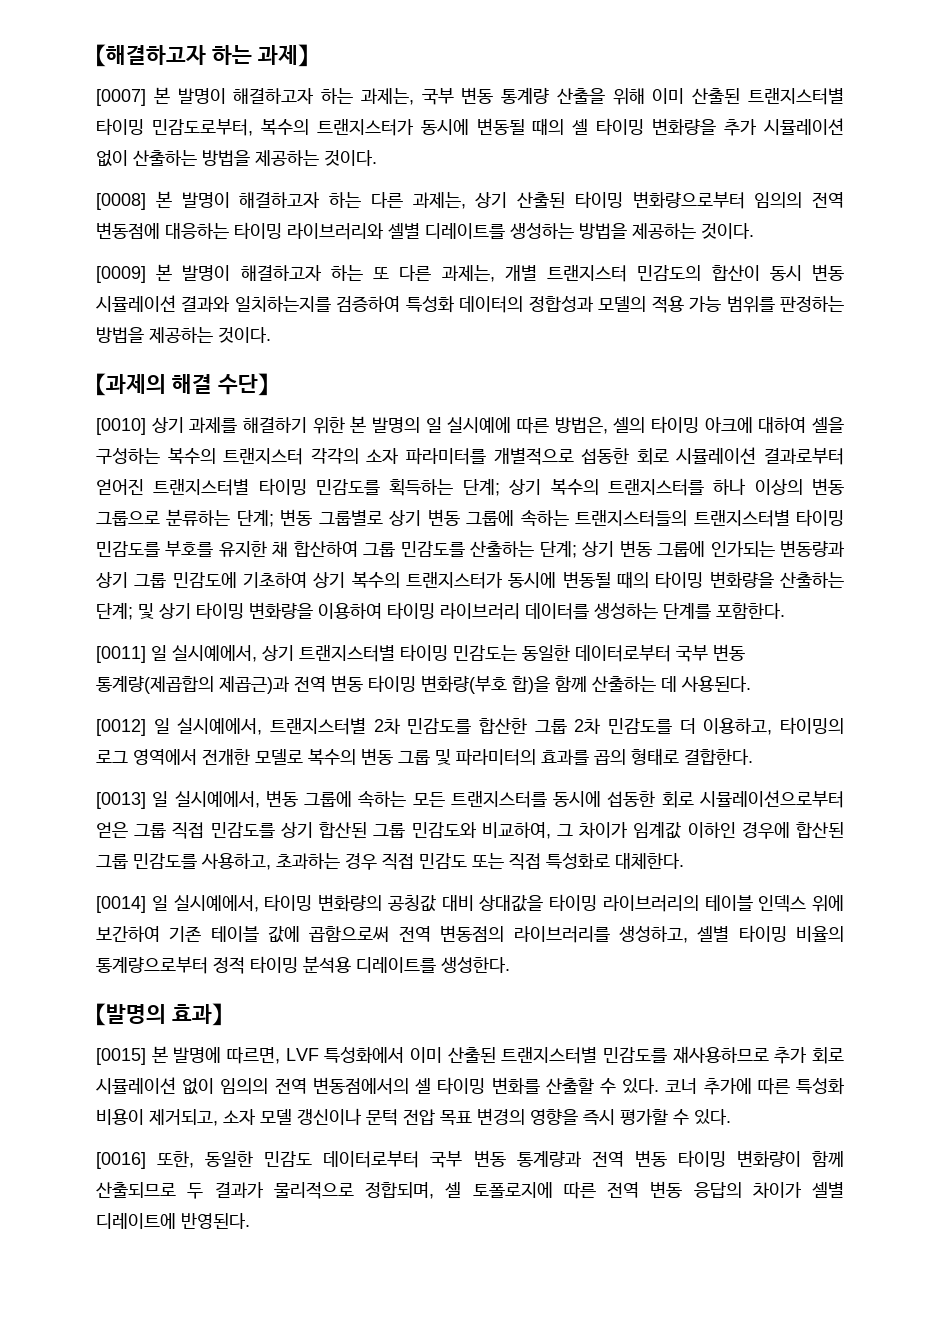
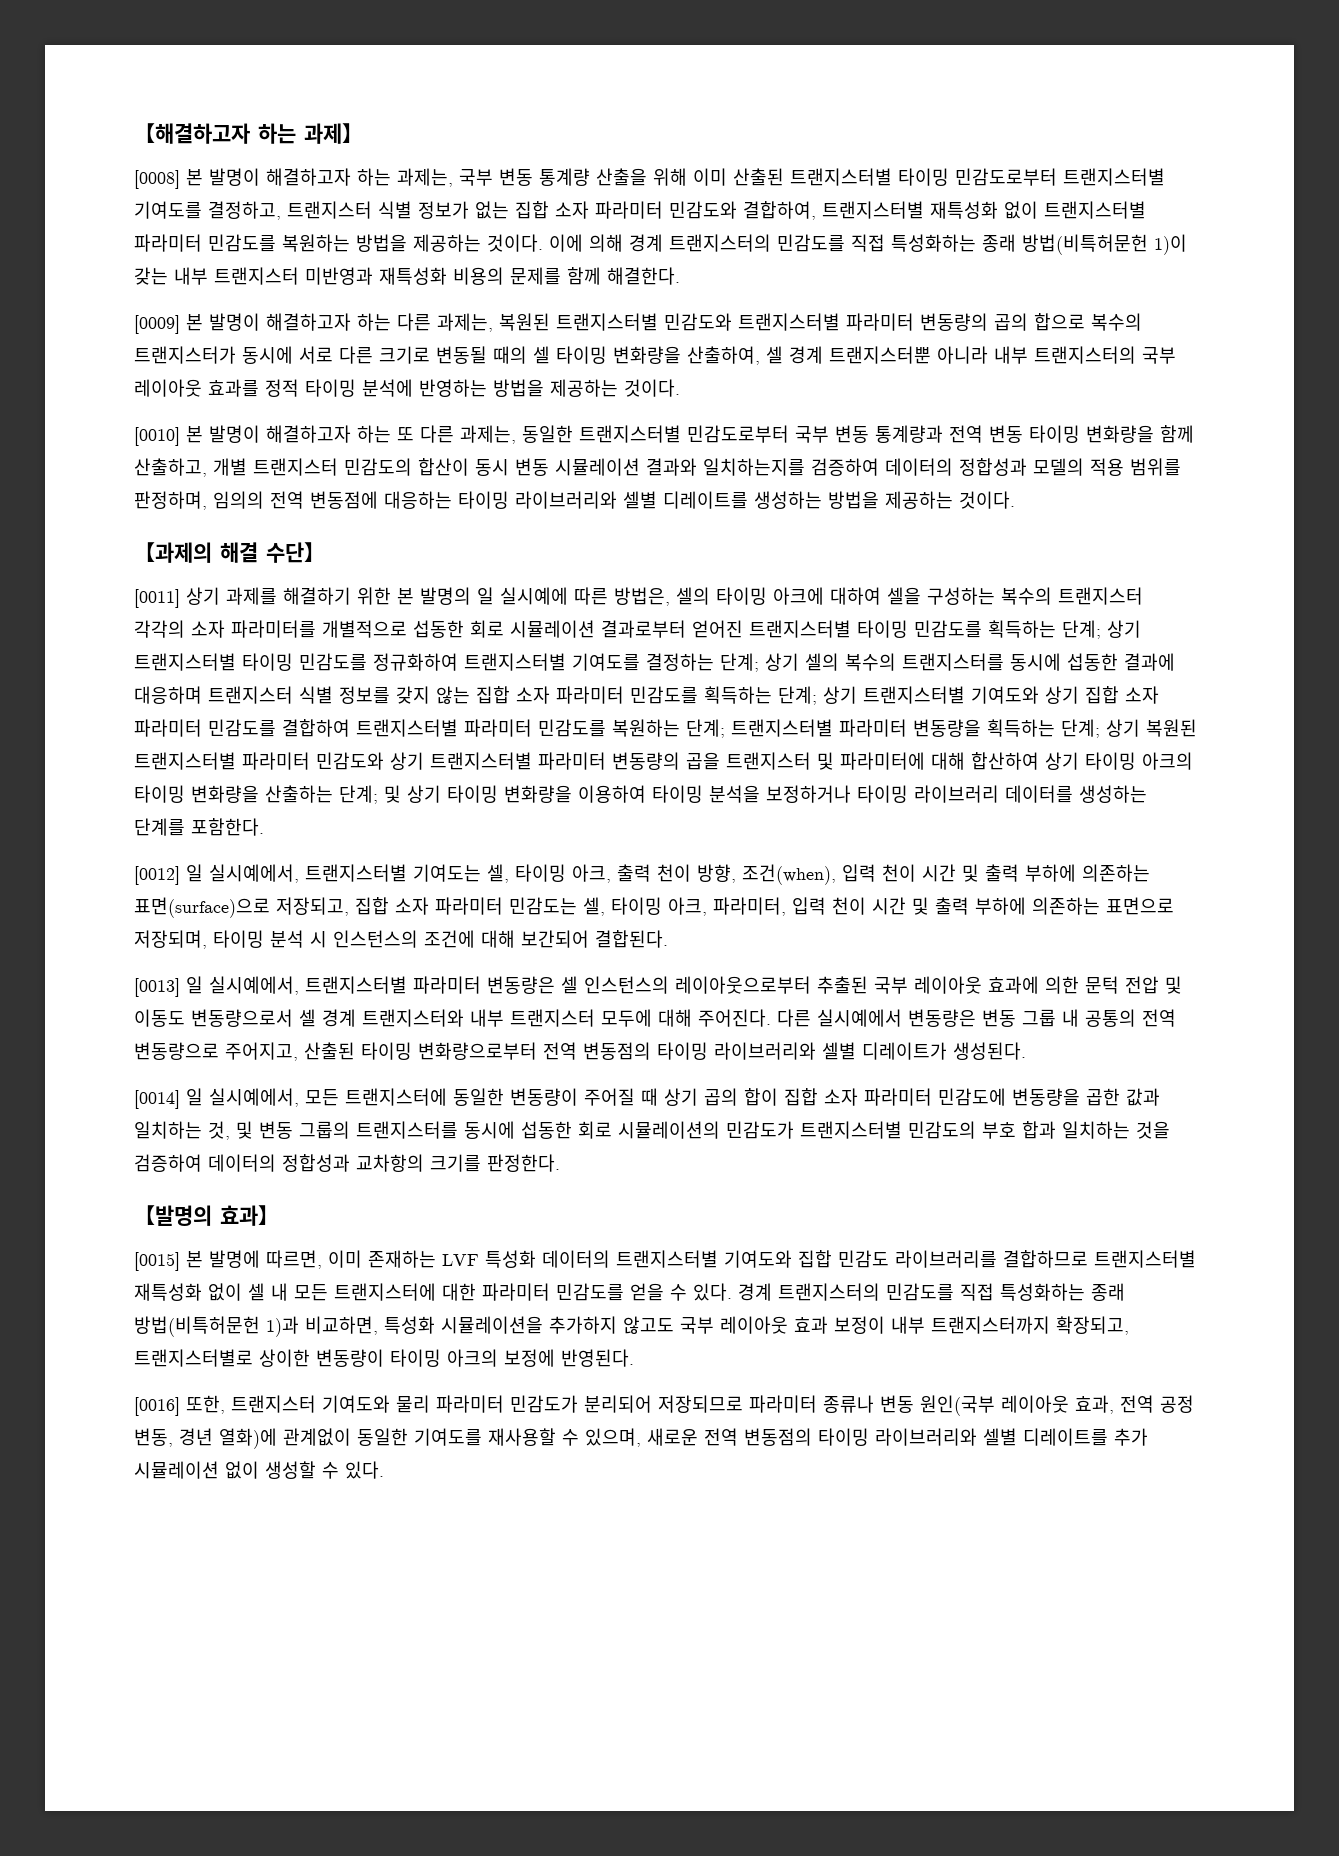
[96,89,146,106] [0007] -> [134,170,180,189] [0008]
[151,118,845,136] [96,150,377,167] [96,193,146,210] 민감도로부터, 복수의 트랜지스터가 동시에 변동될 때의 셀 타이밍 변화량을 추가 시뮬레이션 없이 산출하는 방법을 제공하는 것이다. // [0008] -> [955,168,1165,186] [134,201,1146,220] [134,234,1187,255] [134,267,680,285] [134,315,180,334] 민감도로부터 트랜지스터별 기여도를 결정하고, 트랜지스터 식별 정보가 없는 집합 소자 파라미터 민감도와 결합하여, 트랜지스터별 재특성화 없이 트랜지스터별 파라미터 민감도를 복원하는 방법을 제공하는 것이다. 이에 의해 경계 트랜지스터의 민감도를 직접 특성화하는 종래 방법(비특허문헌 1)이 갖는 내부 트랜지스터 미반영과 재특성화 비용의 문제를 함께 해결한다. // [0009]
[475,191,745,209] 상기 산출된 타이밍 변화량으로부터 -> [499,313,1142,331] [134,346,1176,365] [134,379,680,397] [134,425,1194,446] [134,458,1181,477] [134,491,207,510] 복원된 트랜지스터별 민감도와 트랜지스터별 파라미터 변동량의 곱의 합으로 복수의 트랜지스터가 동시에 서로 다른 크기로 변동될 때의 셀 타이밍 변화량을 산출하여, 셀 경계 트랜지스터뿐 아니라 내부 트랜지스터의 국부 레이아웃 효과를 정적 타이밍 분석에 반영하는 방법을 제공하는 것이다. // [0010] 본 발명이 해결하고자 하는 또 다른 과제는, 동일한 트랜지스터별 민감도로부터 국부 변동 통계량과 전역 변동 타이밍 변화량을 함께 산출하고, 개별 트랜지스터 민감도의 합산이 동시 변동 시뮬레이션 결과와 일치하는지를 검증하여 데이터의 정합성과 모델의 적용 범위를 판정하며,
[96,264,845,283] [96,295,845,313] [96,327,271,343] // [0009] 본 발명이 해결하고자 하는 또 다른 과제는, 개별 트랜지스터 민감도의 합산이 동시 변동 시뮬레이션 결과와 일치하는지를 검증하여 특성화 데이터의 정합성과 모델의 적용 가능 범위를 판정하는 방법을 제공하는 것이다. -> (1015, 500) none
[96,418,146,435] [0010] -> [134,589,180,608] [0011]
[550,478,845,496] [96,509,844,527] [96,540,845,558] [96,571,650,589] 복수의 트랜지스터를 하나 이상의 변동 그룹으로 분류하는 단계; 변동 그룹별로 상기 변동 그룹에 속하는 트랜지스터들의 트랜지스터별 타이밍 민감도를 부호를 유지한 채 합산하여 그룹 민감도를 산출하는 단계; 상기 변동 그룹에 인가되는 변동량과 상기 그룹 민감도에 기초하여 상기 복수의 트랜지스터가 동시에 변동될 때의 -> [134,653,1175,672] [134,686,1159,705] [134,719,1197,738] [134,752,1193,770] 트랜지스터별 타이밍 민감도를 정규화하여 트랜지스터별 기여도를 결정하는 단계; 상기 셀의 복수의 트랜지스터를 동시에 섭동한 결과에 대응하며 트랜지스터 식별 정보를 갖지 않는 집합 소자 파라미터 민감도를 획득하는 단계; 상기 트랜지스터별 기여도와 상기 집합 소자 파라미터 민감도를 결합하여 트랜지스터별 파라미터 민감도를 복원하는 단계; 트랜지스터별 파라미터 변동량을 획득하는 단계; 상기 복원된 트랜지스터별 파라미터 민감도와 상기 트랜지스터별 파라미터 변동량의 곱을 트랜지스터 및 파라미터에 대해 합산하여 상기 타이밍 아크의
(435, 610) none -> [709,785,908,803] 분석을 보정하거나 타이밍
[96,644,745,663] [96,675,751,694] [96,717,844,736] [96,748,753,766] [96,790,844,809] [96,821,844,839] [96,852,684,870] [96,894,844,913] [96,925,845,943] [96,956,510,974] [0011] 일 실시예에서, 상기 트랜지스터별 타이밍 민감도는 동일한 데이터로부터 국부 변동 통계량(제곱합의 제곱근)과 전역 변동 타이밍 변화량(부호 합)을 함께 산출하는 데 사용된다. // [0012] 일 실시예에서, 트랜지스터별 2차 민감도를 합산한 그룹 2차 민감도를 더 이용하고, 타이밍의 로그 영역에서 전개한 모델로 복수의 변동 그룹 및 파라미터의 효과를 곱의 형태로 결합한다. // [0013] 일 실시예에서, 변동 그룹에 속하는 모든 트랜지스터를 동시에 섭동한 회로 시뮬레이션으로부터 얻은 그룹 직접 민감도를 상기 합산된 그룹 민감도와 비교하여, 그 차이가 임계값 이하인 경우에 합산된 그룹 민감도를 사용하고, 초과하는 경우 직접 민감도 또는 직접 특성화로 대체한다. // [0014] 일 실시예에서, 타이밍 변화량의 공칭값 대비 상대값을 타이밍 라이브러리의 테이블 인덱스 위에 보간하여 기존 테이블 값에 곱함으로써 전역 변동점의 라이브러리를 생성하고, 셀별 타이밍 비율의 통계량으로부터 정적 타이밍 분석용 디레이트를 생성한다. -> [134,864,1150,885] [134,897,1174,918] [134,930,668,949] [134,976,1182,997] [134,1009,1176,1027] [134,1042,1026,1061] [134,1088,1160,1109] [134,1121,1170,1140] [134,1154,560,1172] [0012] 일 실시예에서, 트랜지스터별 기여도는 셀, 타이밍 아크, 출력 천이 방향, 조건(when), 입력 천이 시간 및 출력 부하에 의존하는 표면(surface)으로 저장되고, 집합 소자 파라미터 민감도는 셀, 타이밍 아크, 파라미터, 입력 천이 시간 및 출력 부하에 의존하는 표면으로 저장되며, 타이밍 분석 시 인스턴스의 조건에 대해 보간되어 결합된다. // [0013] 일 실시예에서, 트랜지스터별 파라미터 변동량은 셀 인스턴스의 레이아웃으로부터 추출된 국부 레이아웃 효과에 의한 문턱 전압 및 이동도 변동량으로서 셀 경계 트랜지스터와 내부 트랜지스터 모두에 대해 주어진다. 다른 실시예에서 변동량은 변동 그룹 내 공통의 전역 변동량으로 주어지고, 산출된 타이밍 변화량으로부터 전역 변동점의 타이밍 라이브러리와 셀별 디레이트가 생성된다. // [0014] 일 실시예에서, 모든 트랜지스터에 동일한 변동량이 주어질 때 상기 곱의 합이 집합 소자 파라미터 민감도에 변동량을 곱한 값과 일치하는 것, 및 변동 그룹의 트랜지스터를 동시에 섭동한 회로 시뮬레이션의 민감도가 트랜지스터별 민감도의 부호 합과 일치하는 것을 검증하여 데이터의 정합성과 교차항의 크기를 판정한다.
[285,1046,844,1064] [96,1077,845,1095] [96,1108,731,1126] [96,1150,845,1169] [96,1181,844,1199] [96,1213,250,1229] LVF 특성화에서 이미 산출된 트랜지스터별 민감도를 재사용하므로 추가 회로 시뮬레이션 없이 임의의 전역 변동점에서의 셀 타이밍 변화를 산출할 수 있다. 코너 추가에 따른 특성화 비용이 제거되고, 소자 모델 갱신이나 문턱 전압 목표 변경의 영향을 즉시 평가할 수 있다. // [0016] 또한, 동일한 민감도 데이터로부터 국부 변동 통계량과 전역 변동 타이밍 변화량이 함께 산출되므로 두 결과가 물리적으로 정합되며, 셀 토폴로지에 따른 전역 변동 응답의 차이가 셀별 디레이트에 반영된다. -> [328,1250,1196,1268] [134,1283,1125,1301] [134,1316,1129,1337] [134,1349,634,1367] [134,1395,1194,1416] [134,1428,1148,1449] [134,1461,384,1479] 이미 존재하는 LVF 특성화 데이터의 트랜지스터별 기여도와 집합 민감도 라이브러리를 결합하므로 트랜지스터별 재특성화 없이 셀 내 모든 트랜지스터에 대한 파라미터 민감도를 얻을 수 있다. 경계 트랜지스터의 민감도를 직접 특성화하는 종래 방법(비특허문헌 1)과 비교하면, 특성화 시뮬레이션을 추가하지 않고도 국부 레이아웃 효과 보정이 내부 트랜지스터까지 확장되고, 트랜지스터별로 상이한 변동량이 타이밍 아크의 보정에 반영된다. // [0016] 또한, 트랜지스터 기여도와 물리 파라미터 민감도가 분리되어 저장되므로 파라미터 종류나 변동 원인(국부 레이아웃 효과, 전역 공정 변동, 경년 열화)에 관계없이 동일한 기여도를 재사용할 수 있으며, 새로운 전역 변동점의 타이밍 라이브러리와 셀별 디레이트를 추가 시뮬레이션 없이 생성할 수 있다.

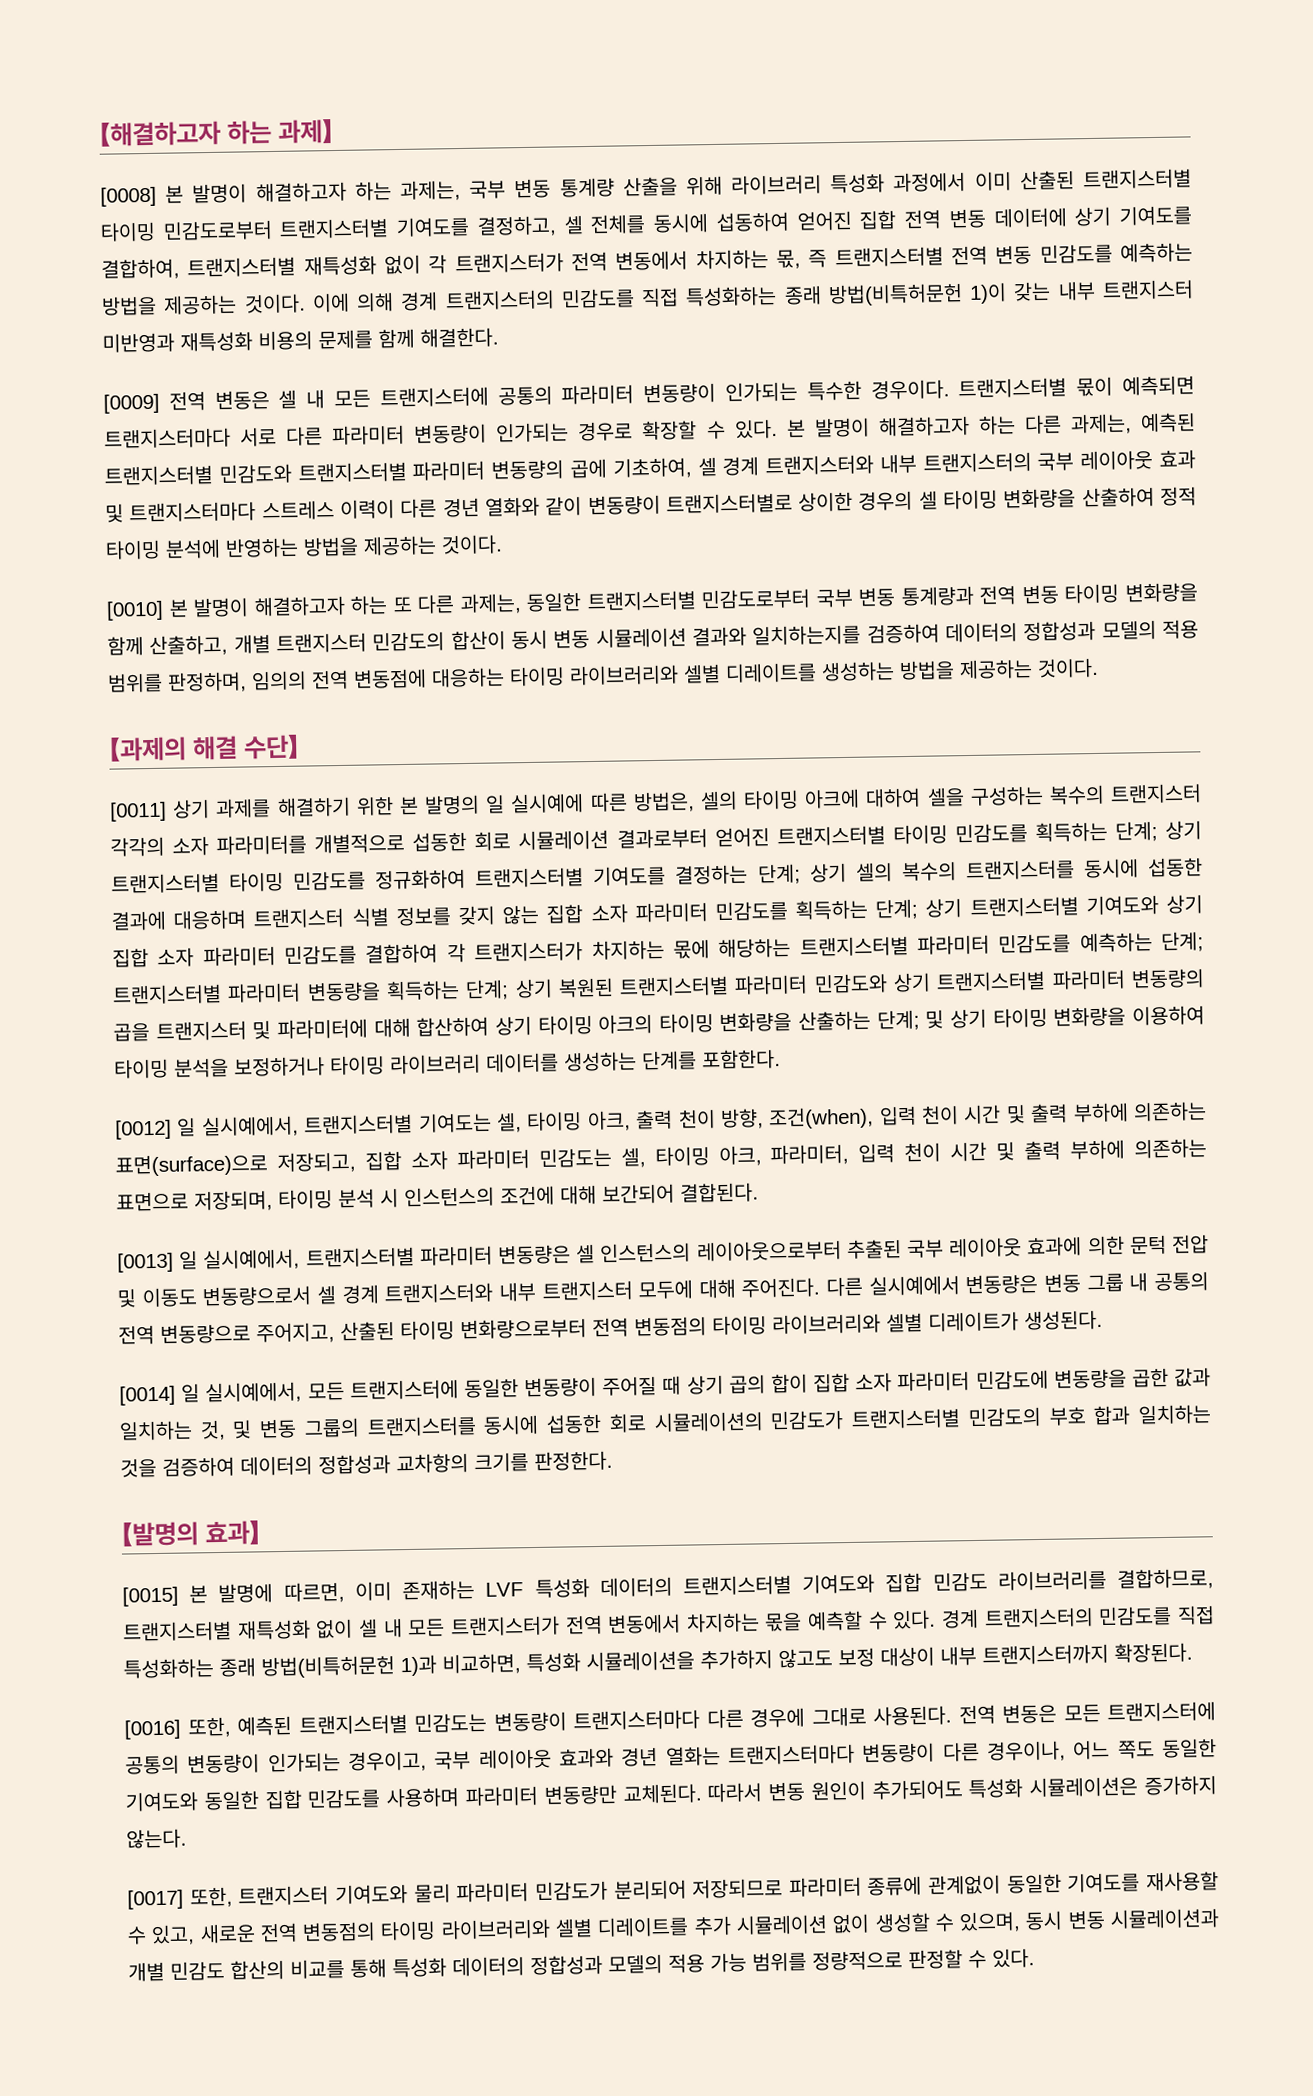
(687, 177) none -> [731,171,967,195] 라이브러리 특성화 과정에서
[287,201,1146,220] [134,234,350,252] 트랜지스터 식별 정보가 없는 집합 소자 파라미터 민감도와 결합하여, 트랜지스터별 재특성화 없이 트랜지스터별 파라미터 민감도를 복원하는 -> [563,205,1193,235] [101,242,1194,280] 셀 전체를 동시에 섭동하여 얻어진 집합 전역 변동 데이터에 상기 기여도를 결합하여, 트랜지스터별 재특성화 없이 각 트랜지스터가 전역 변동에서 차지하는 몫, 즉 트랜지스터별 전역 변동 민감도를 예측하는
(180, 324) none -> [168,375,1195,411] [104,419,778,449] 전역 변동은 셀 내 모든 트랜지스터에 공통의 파라미터 변동량이 인가되는 특수한 경우이다. 트랜지스터별 몫이 예측되면 트랜지스터마다 서로 다른 파라미터 변동량이 인가되는 경우로 확장할 수 있다.
[499,313,550,331] 복원된 -> [1140,412,1196,433] 예측된
[994,313,1142,331] [134,346,1176,365] [134,379,259,397] 곱의 합으로 복수의 트랜지스터가 동시에 서로 다른 크기로 변동될 때의 셀 타이밍 변화량을 산출하여, 셀 경계 트랜지스터뿐 아니라 내부 트랜지스터의 국부 레이아웃 효과를 -> [569,449,1197,479] [105,487,1155,523] 곱에 기초하여, 셀 경계 트랜지스터와 내부 트랜지스터의 국부 레이아웃 효과 및 트랜지스터마다 스트레스 이력이 다른 경년 열화와 같이 변동량이 트랜지스터별로 상이한 경우의 셀 타이밍 변화량을 산출하여
[356,719,680,737] 트랜지스터별 파라미터 민감도를 복원하는 -> [446,932,1153,963] 각 트랜지스터가 차지하는 몫에 해당하는 트랜지스터별 파라미터 민감도를 예측하는
[1003,1250,1088,1268] 결합하므로 -> [1116,1568,1214,1590] 결합하므로,
[334,1283,664,1301] 트랜지스터에 대한 파라미터 민감도를 얻을 -> [450,1610,864,1637] 트랜지스터가 전역 변동에서 차지하는 몫을 예측할
[680,1316,1129,1335] [134,1349,634,1367] [134,1397,180,1416] 국부 레이아웃 효과 보정이 내부 트랜지스터까지 확장되고, 트랜지스터별로 상이한 변동량이 타이밍 아크의 보정에 반영된다. // [0016] -> [838,1642,1193,1668] [124,1701,1216,1740] [125,1738,1218,1775] [125,1775,1218,1812] [126,1828,187,1849] [127,1889,184,1910] 보정 대상이 내부 트랜지스터까지 확장된다. // [0016] 또한, 예측된 트랜지스터별 민감도는 변동량이 트랜지스터마다 다른 경우에 그대로 사용된다. 전역 변동은 모든 트랜지스터에 공통의 변동량이 인가되는 경우이고, 국부 레이아웃 효과와 경년 열화는 트랜지스터마다 변동량이 다른 경우이나, 어느 쪽도 동일한 기여도와 동일한 집합 민감도를 사용하며 파라미터 변동량만 교체된다. 따라서 변동 원인이 추가되어도 특성화 시뮬레이션은 증가하지 않는다. // [0017]
[823,1395,1194,1416] [134,1428,277,1449] 종류나 변동 원인(국부 레이아웃 효과, 전역 공정 변동, 경년 열화)에 -> [867,1875,923,1896] 종류에
[585,1428,641,1447] 있으며, -> [151,1924,196,1946] 있고,
(339, 1470) none -> [959,1908,1220,1933] [128,1949,987,1982] 있으며, 동시 변동 시뮬레이션과 개별 민감도 합산의 비교를 통해 특성화 데이터의 정합성과 모델의 적용 가능 범위를 정량적으로 판정할 수

